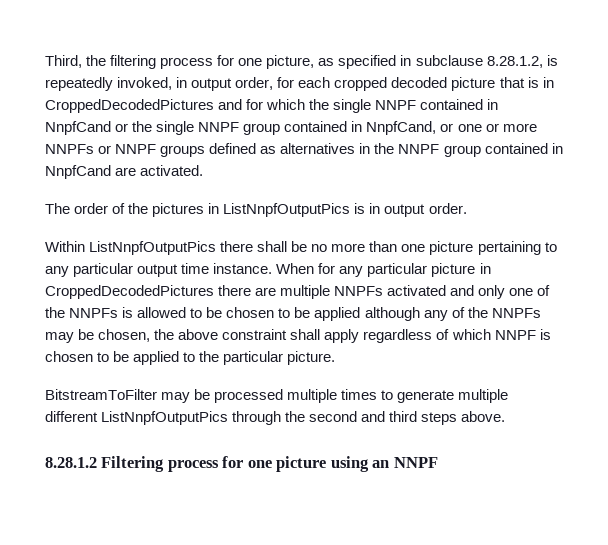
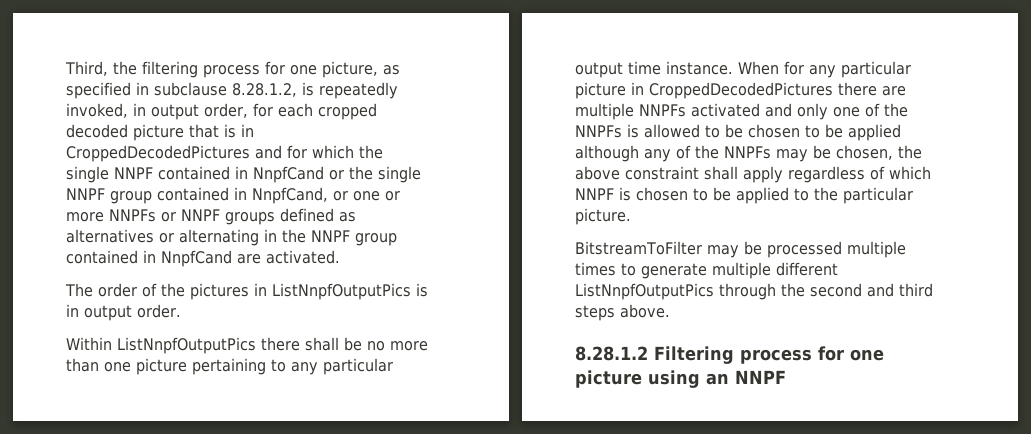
(356, 148) none -> [159,229,259,246] or alternating

